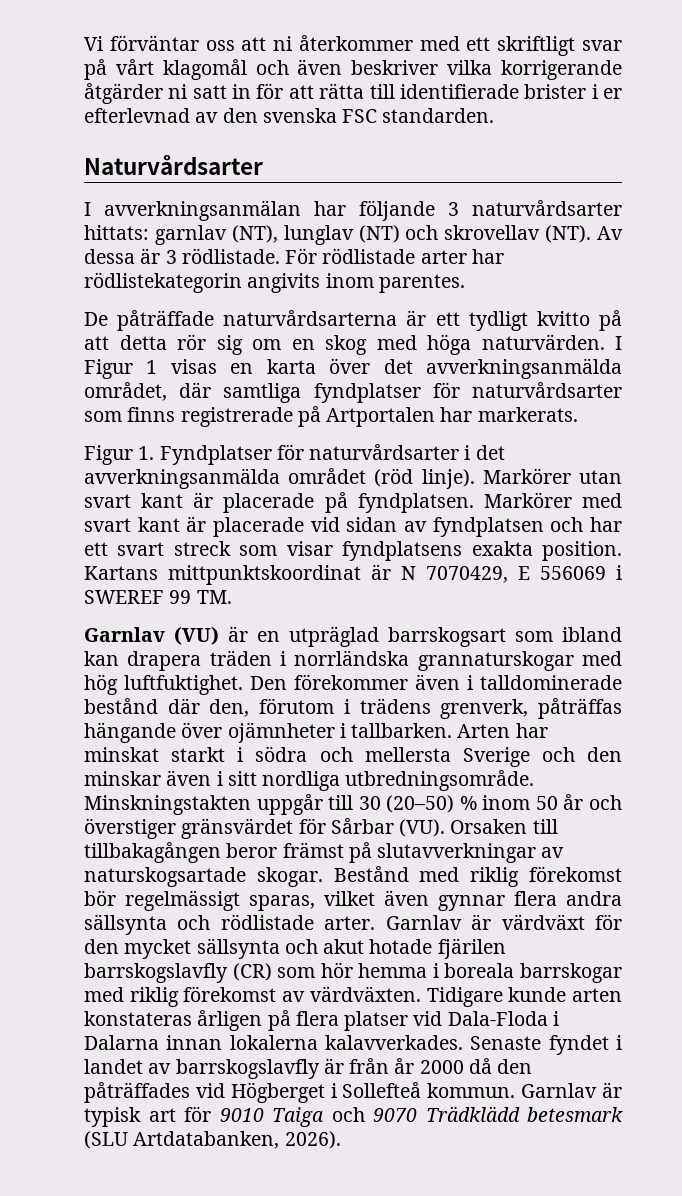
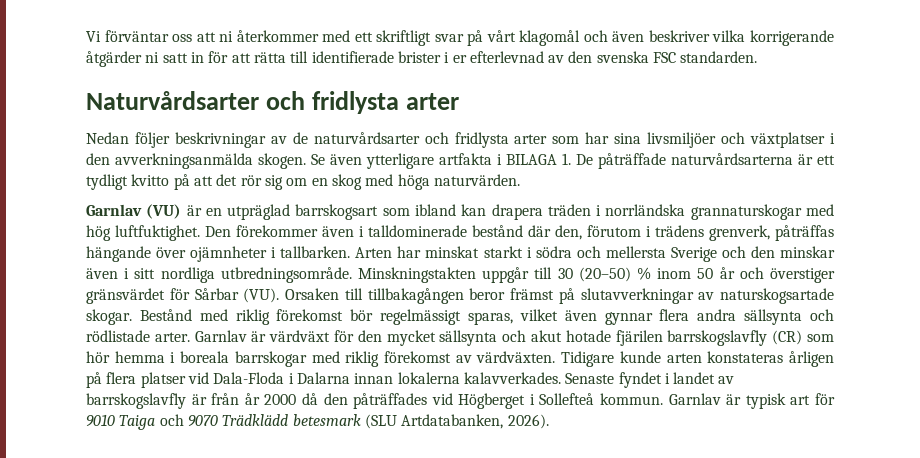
[84,200,622,221] [84,225,623,245] [84,248,504,264] [84,272,465,293] // I avverkningsanmälan har följande 3 naturvårdsarter hittats: garnlav (NT), lunglav (NT) och skrovellav (NT). Av dessa är 3 rödlistade. För rödlistade arter har rödlistekategorin angivits inom parentes. // -> [266,91,460,114] [86,132,836,148] [86,153,571,169] och fridlysta arter // Nedan följer beskrivningar av de naturvårdsarter och fridlysta arter som har sina livsmiljöer och växtplatser i den avverkningsanmälda skogen. Se även ytterligare artfakta i BILAGA 1.
[119,335,167,350] detta -> [216,174,238,186] det
[615,336,622,350] [84,358,622,379] [84,382,622,403] [84,406,578,427] [84,444,505,465] [84,468,622,489] [84,492,622,513] [84,516,622,537] [84,541,622,561] [84,564,622,585] [84,590,232,604] I Figur 1 visas en karta över det avverkningsanmälda området, där samtliga fyndplatser för naturvårdsarter som finns registrerade på Artportalen har markerats. // Figur 1. Fyndplatser för naturvårdsarter i det avverkningsanmälda området (röd linje). Markörer utan svart kant är placerade på fyndplatsen. Markörer med svart kant är placerade vid sidan av fyndplatsen och har ett svart streck som visar fyndplatsens exakta position. Kartans mittpunktskoordinat är N 7070429, E 556069 i SWEREF 99 TM. -> (520, 180) none

